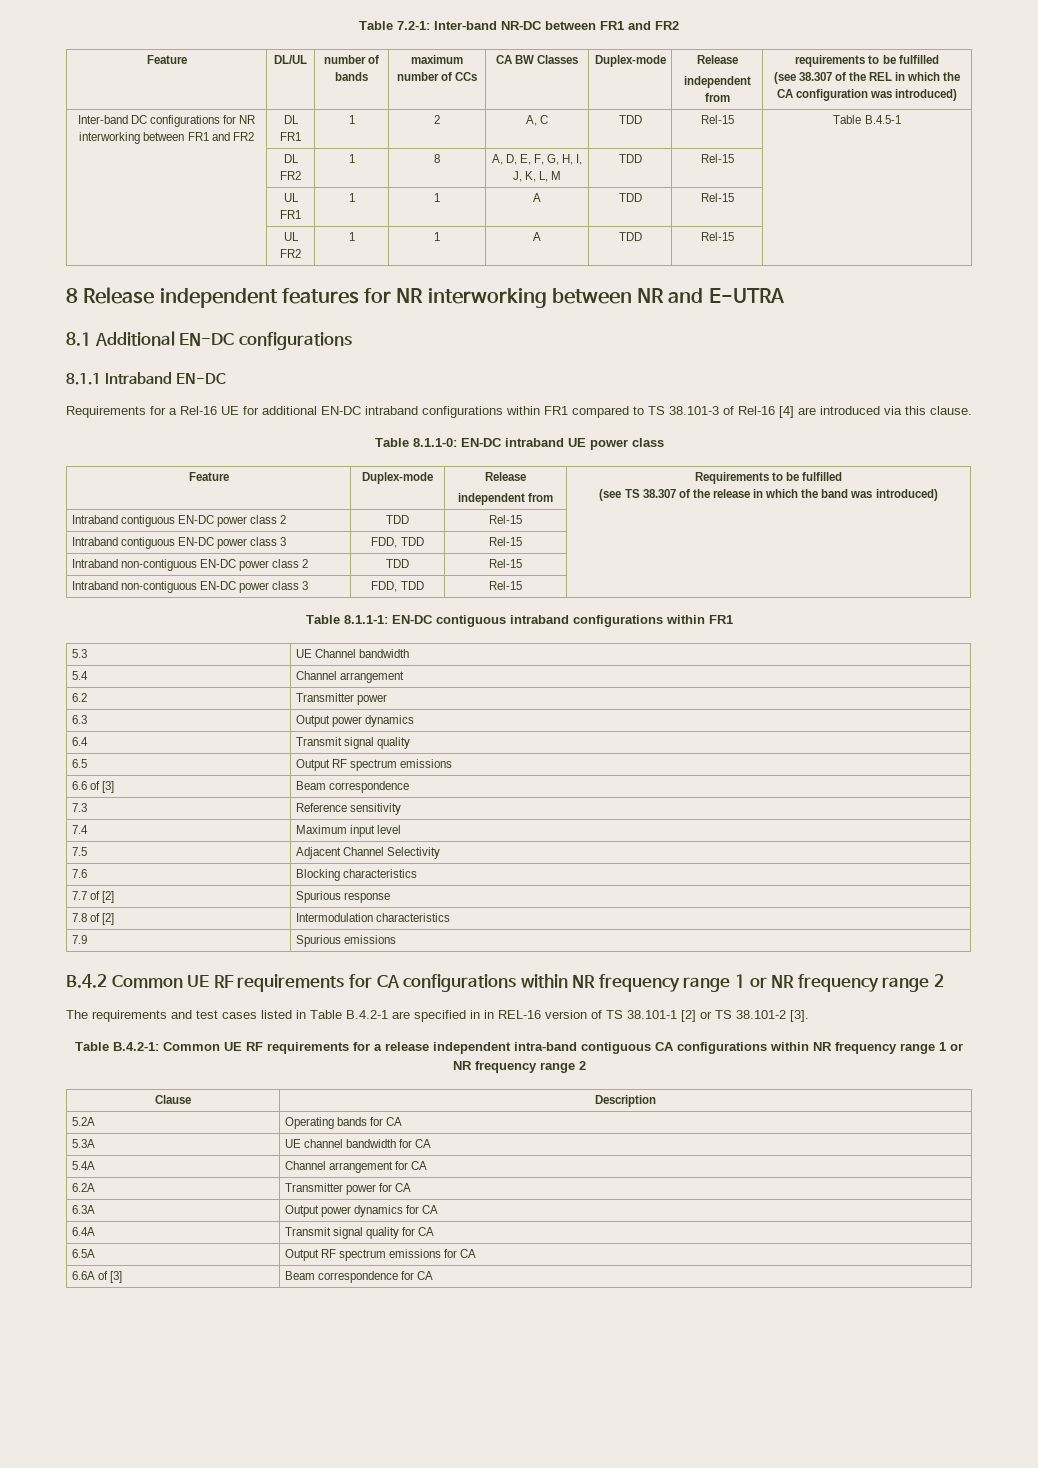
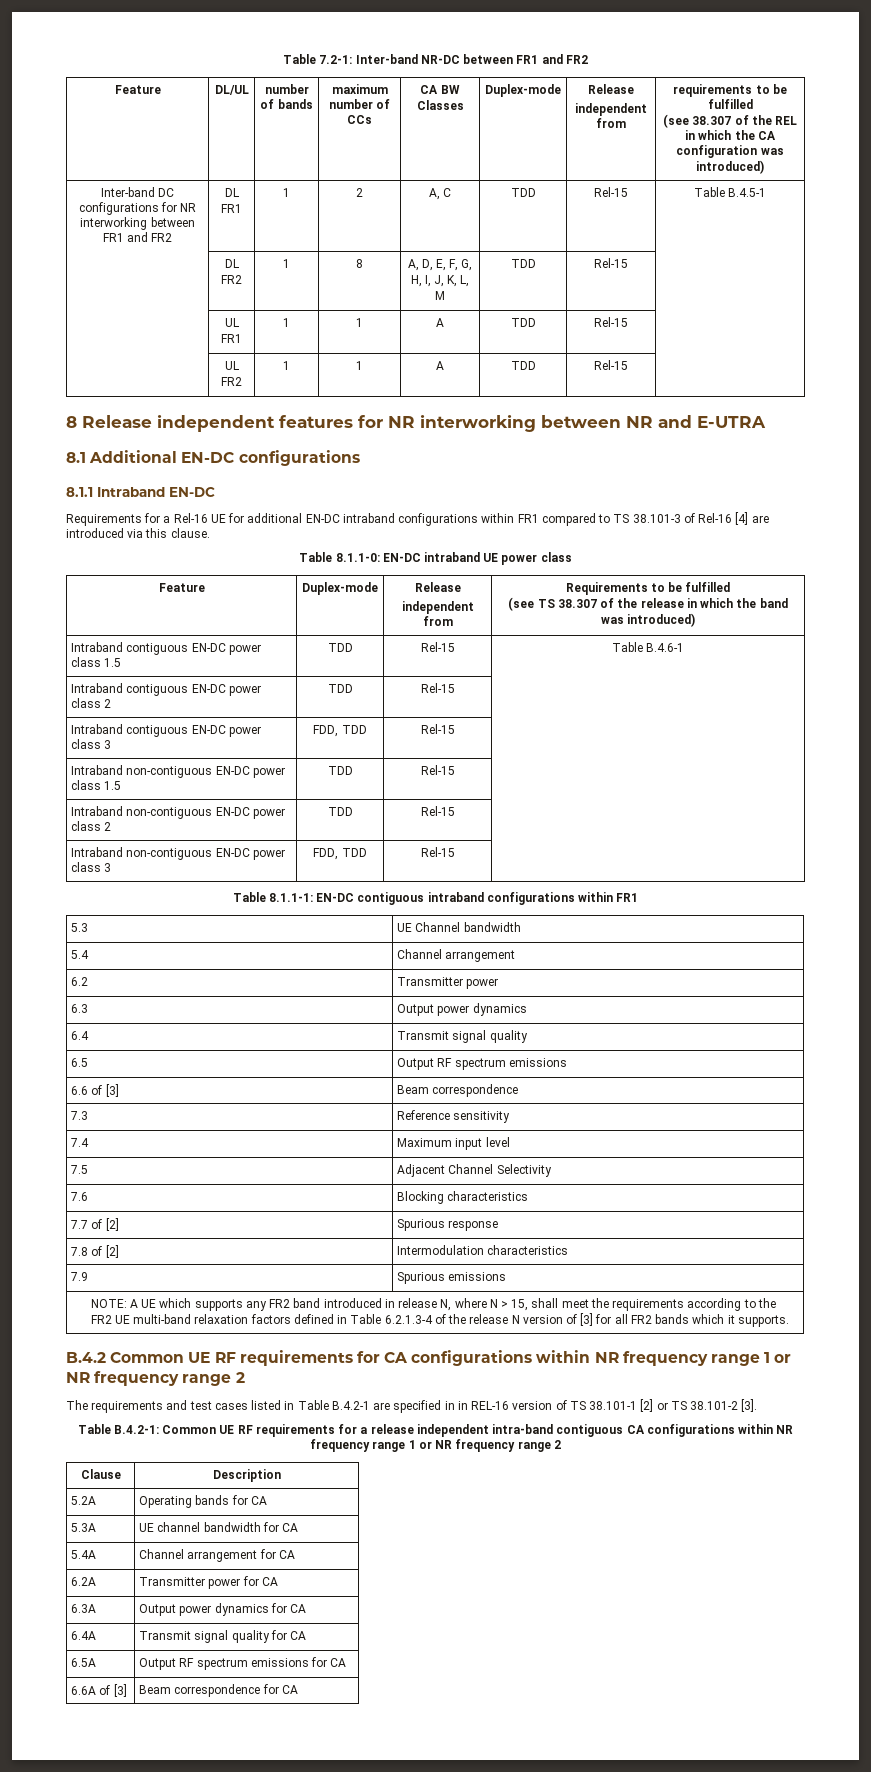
(938, 495) none -> [71,642,261,655] [71,657,122,667] [327,643,353,652] [420,642,455,652] [611,642,685,652] // Intraband contiguous EN-DC power class 1.5 | TDD | Rel-15 | Table B.4.6-1
(522, 541) none -> [71,765,285,778] [71,780,122,790] [327,766,353,775] [420,765,455,775] // Intraband non-contiguous EN-DC power class 1.5 | TDD | Rel-15 |
(396, 939) none -> [90,1298,776,1311] [90,1313,789,1327] // NOTE: A UE which supports any FR2 band introduced in release N, where N > 15, shall meet the requirements according to the FR2 UE multi-band relaxation factors defined in Table 6.2.1.3-4 of the release N version of [3] for all FR2 bands which it supports.

